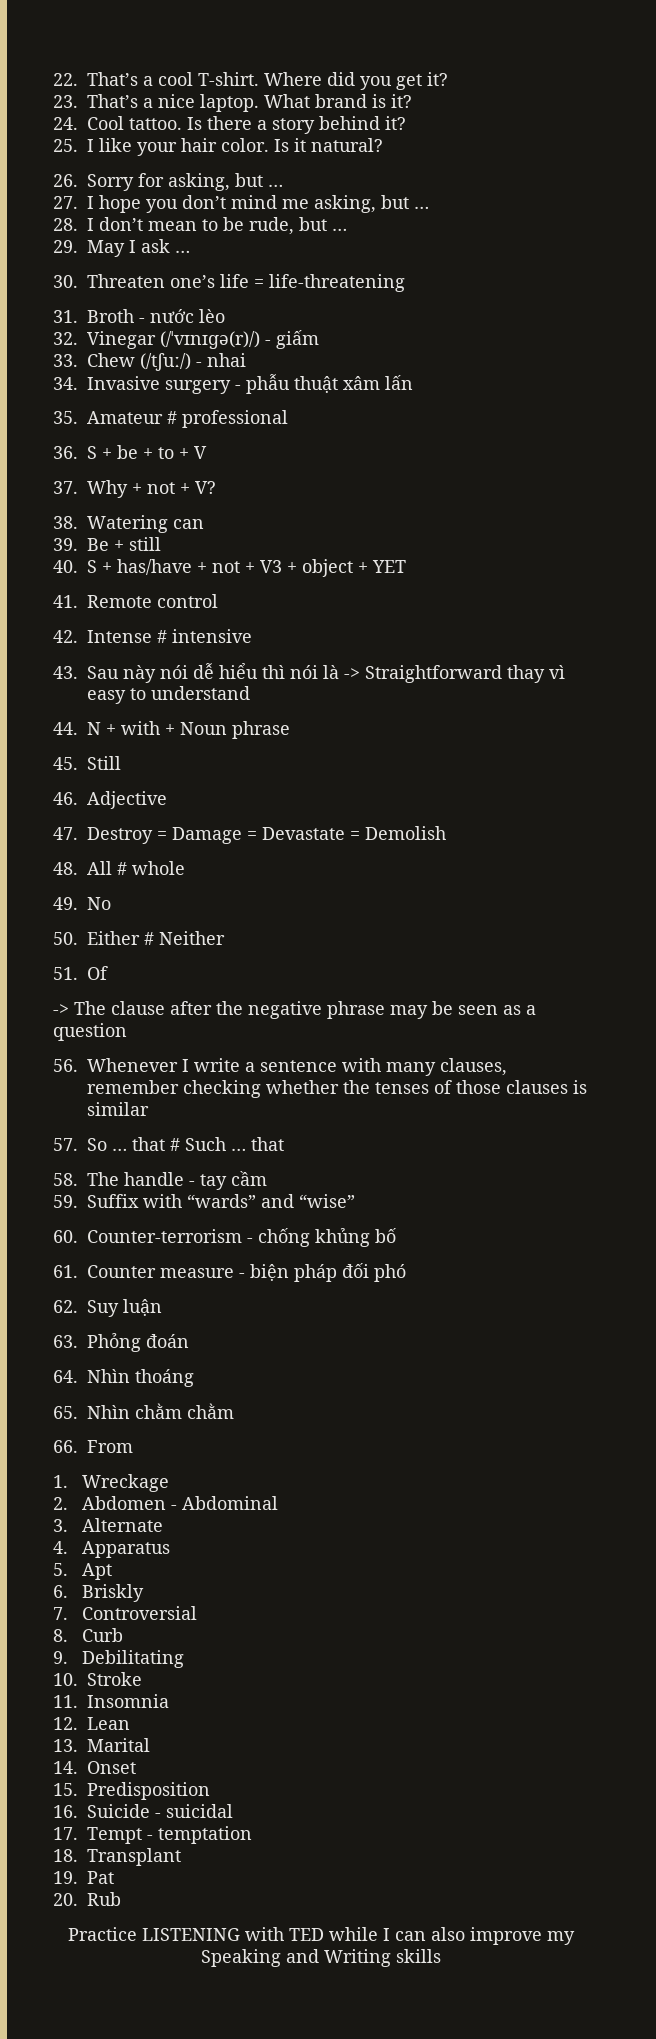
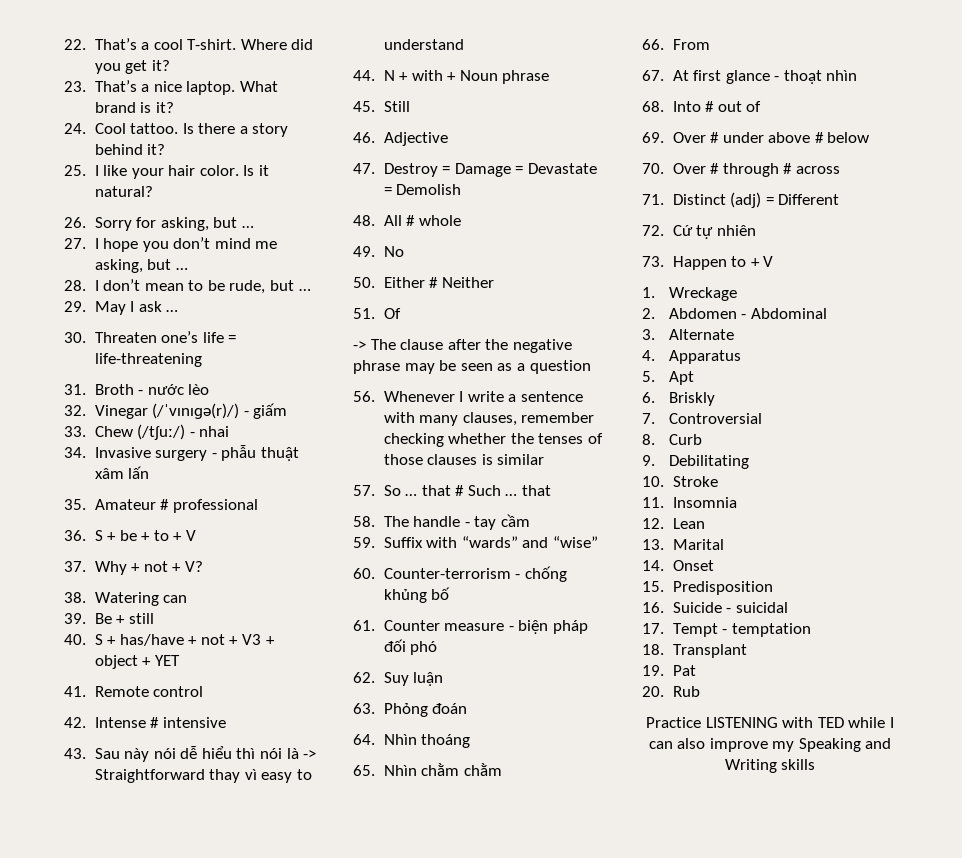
(133, 1446) none -> [642,70,858,84] [642,101,762,112] [642,132,870,143] [642,163,840,177] [642,192,840,208] [642,225,756,239] [642,256,774,270] // 67. At first glance - thoạt nhìn // 68. Into # out of // 69. Over # under above # below // 70. Over # through # across // 71. Distinct (adj) = Different // 72. Cứ tự nhiên // 73. Happen to + V

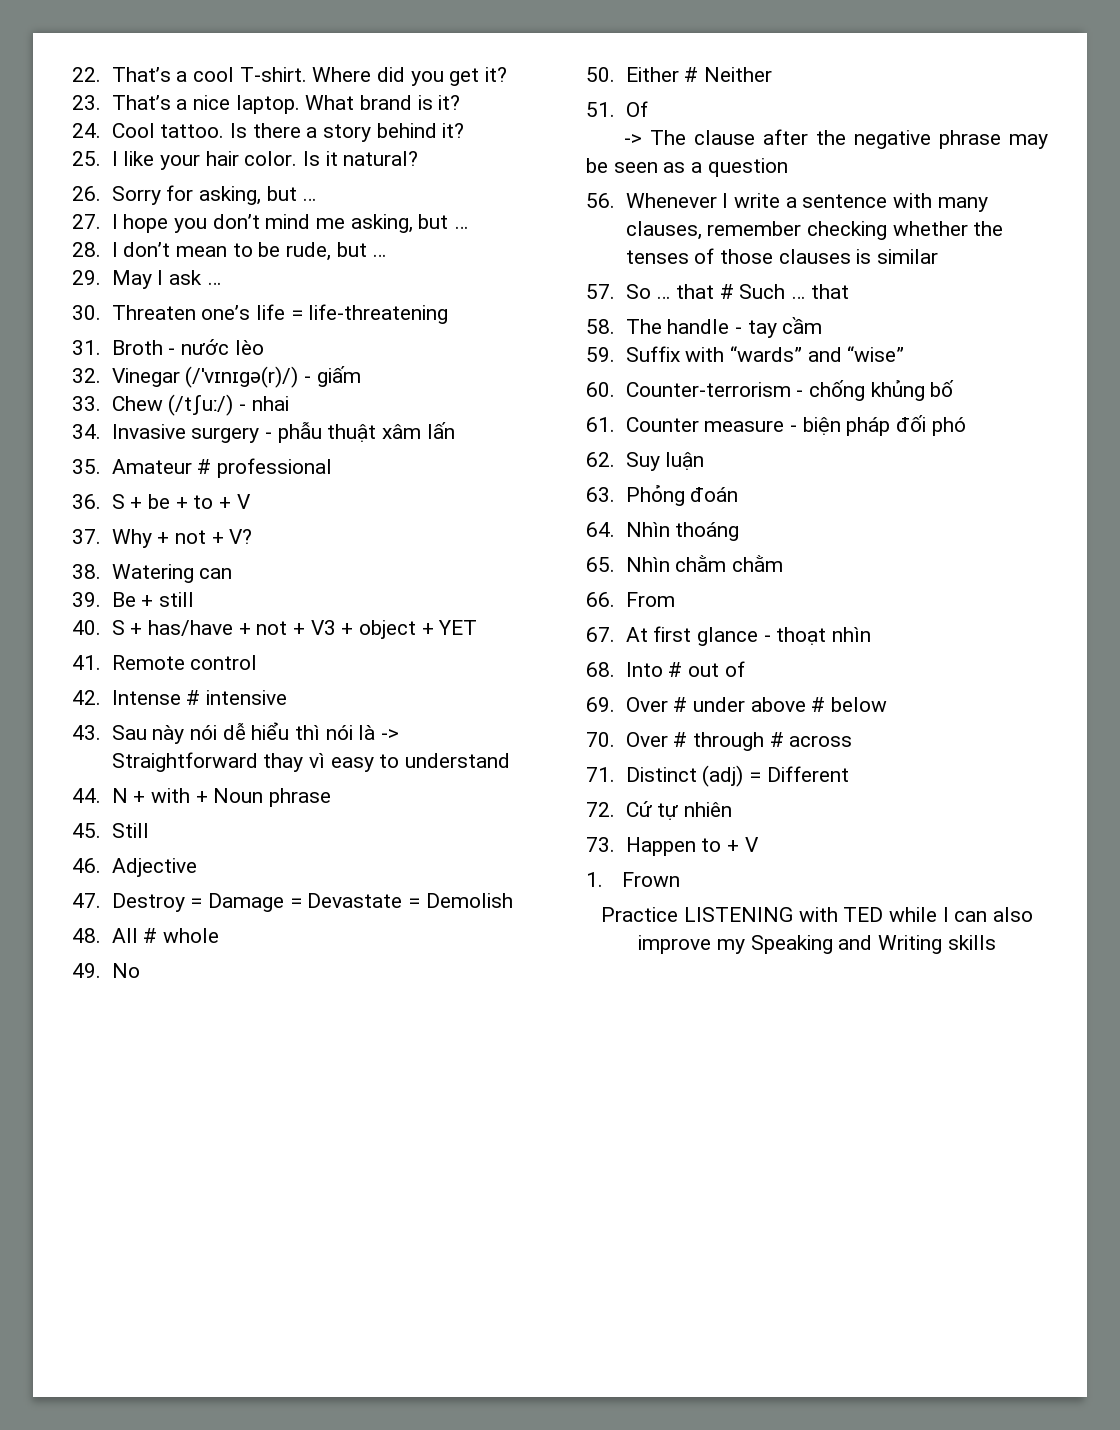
[668,287,737,301] [642,308,827,319] [642,329,734,340] [642,350,741,364] [642,371,694,385] [642,392,715,406] [642,413,762,424] [642,434,702,445] [642,455,749,469] [642,476,718,487] [642,497,737,508] [642,518,705,529] [642,539,724,550] [642,560,714,571] [642,581,773,595] [642,602,788,613] [642,623,811,637] [642,644,747,658] [642,665,696,676] [642,686,700,697] Wreckage // 2. Abdomen - Abdominal // 3. Alternate // 4. Apparatus // 5. Apt // 6. Briskly // 7. Controversial // 8. Curb // 9. Debilitating // 10. Stroke // 11. Insomnia // 12. Lean // 13. Marital // 14. Onset // 15. Predisposition // 16. Suicide - suicidal // 17. Tempt - temptation // 18. Transplant // 19. Pat // 20. Rub -> [622,872,681,887] Frown

